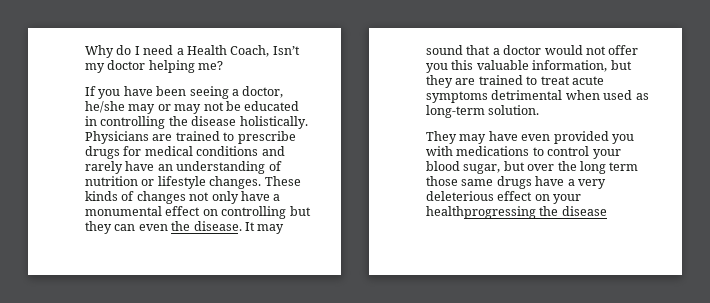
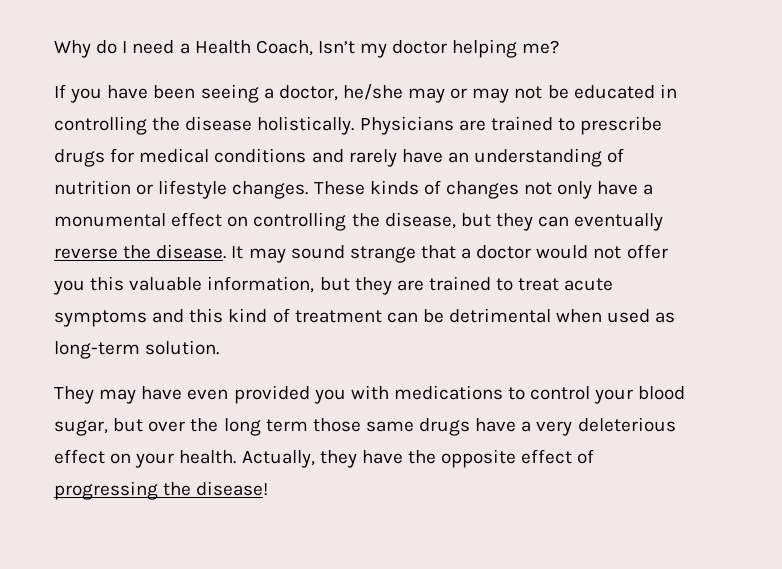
(287, 212) none -> [351,212,456,229] the disease,
[138,224,168,231] even -> [574,213,664,231] [54,248,118,259] eventually reverse
(463, 50) none -> [349,246,416,263] strange
(488, 97) none -> [152,308,444,323] and this kind of treatment can be
[426,206,607,219] healthprogressing the disease -> [179,449,595,468] [54,481,269,500] health. Actually, they have the opposite effect of progressing the disease!

